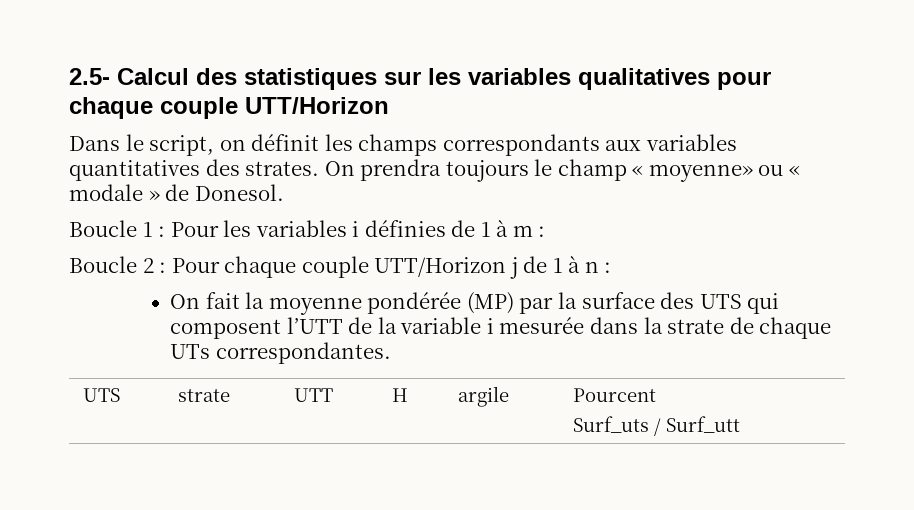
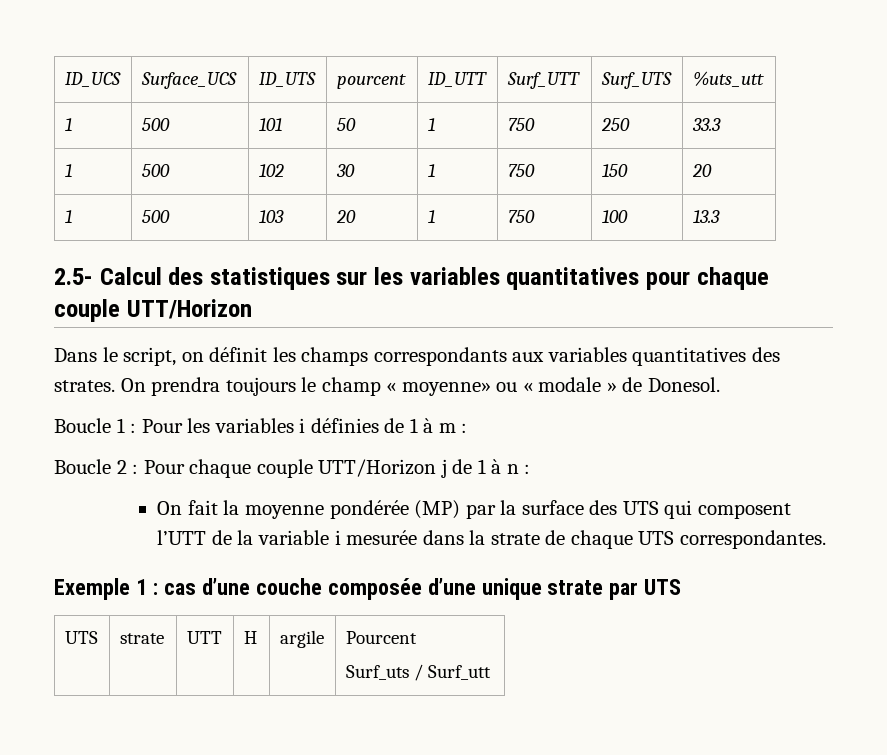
(69, 76) none -> [64,72,121,87] [140,72,237,89] [258,72,316,87] [336,74,406,89] [427,72,487,87] [506,72,580,89] [600,72,672,89] [692,71,764,87] [64,118,72,131] [141,118,170,131] [258,118,282,131] [336,118,356,131] [427,118,435,131] [507,118,535,131] [600,118,630,131] [691,118,721,131] [64,164,72,177] [141,164,170,177] [258,164,284,177] [335,164,355,177] [427,164,435,177] [507,164,535,177] [601,164,628,177] [691,164,712,177] [64,210,72,223] [141,210,170,223] [258,210,284,223] [335,210,356,223] [427,210,435,223] [507,210,535,223] [601,210,628,223] [692,210,720,223] ID_UCS | Surface_UCS | ID_UTS | pourcent | ID_UTT | Surf_UTT | Surf_UTS | %uts_utt // 1 | 500 | 101 | 50 | 1 | 750 | 250 | 33.3 // 1 | 500 | 102 | 30 | 1 | 750 | 150 | 20 // 1 | 500 | 103 | 20 | 1 | 750 | 100 | 13.3 //
[578,68,710,90] qualitatives -> [506,267,640,290] quantitatives
[170,344,211,359] UTs -> [638,531,675,545] UTS
(391, 353) none -> [54,578,682,600] // Exemple 1 : cas d’une couche composée d’une unique strate par UTS

